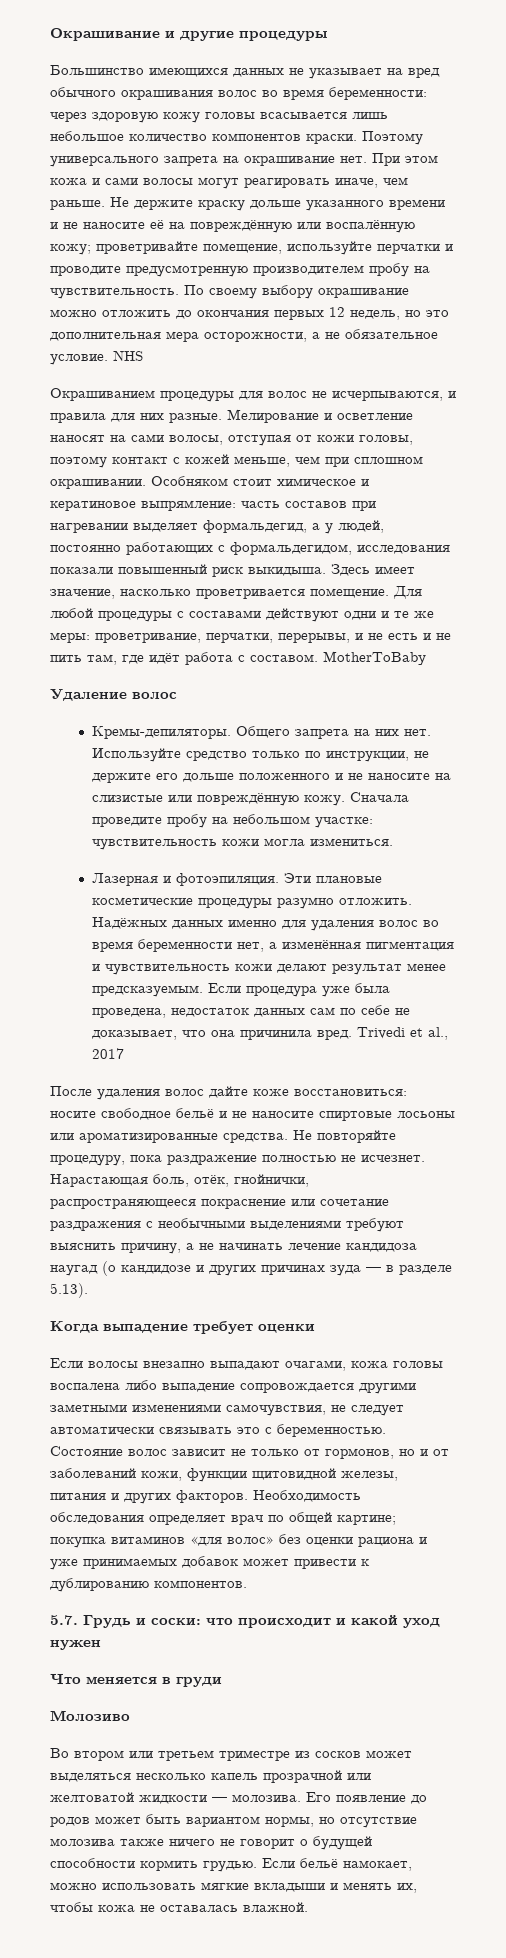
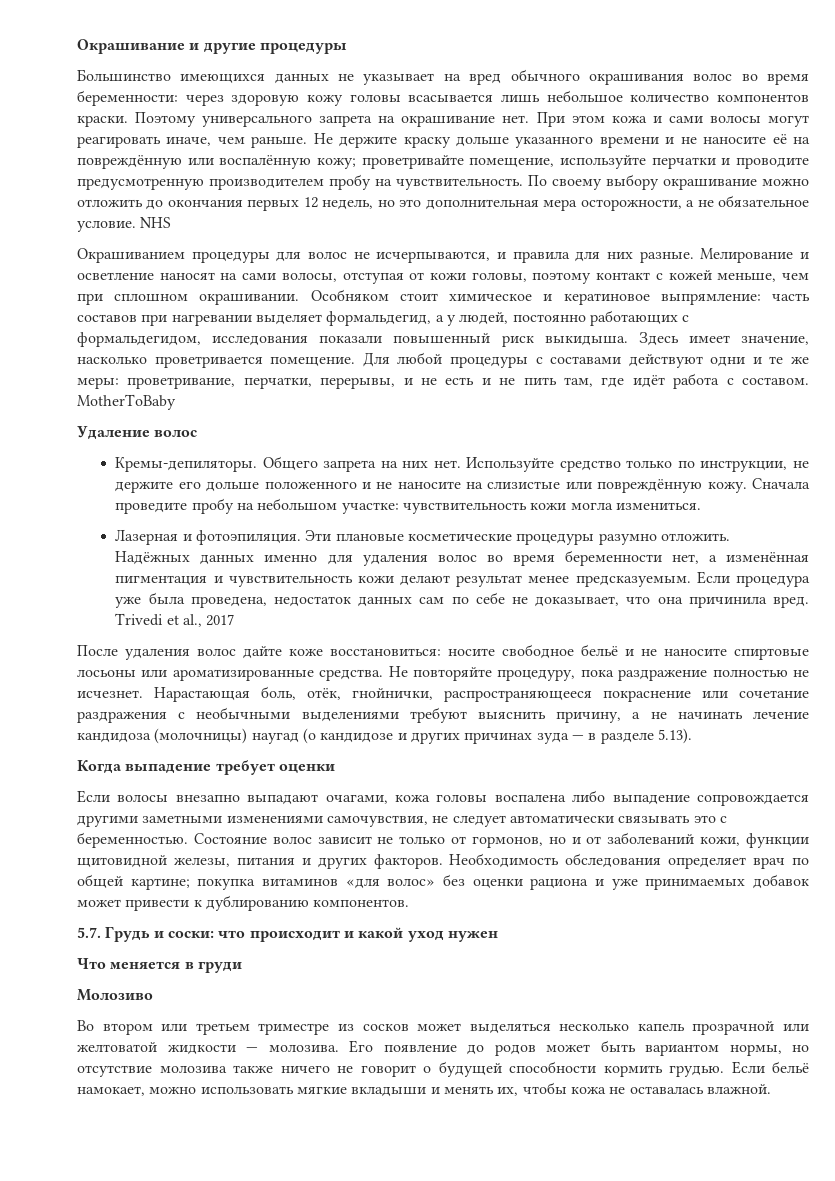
(417, 1247) none -> [154,728,248,744] (молочницы)

